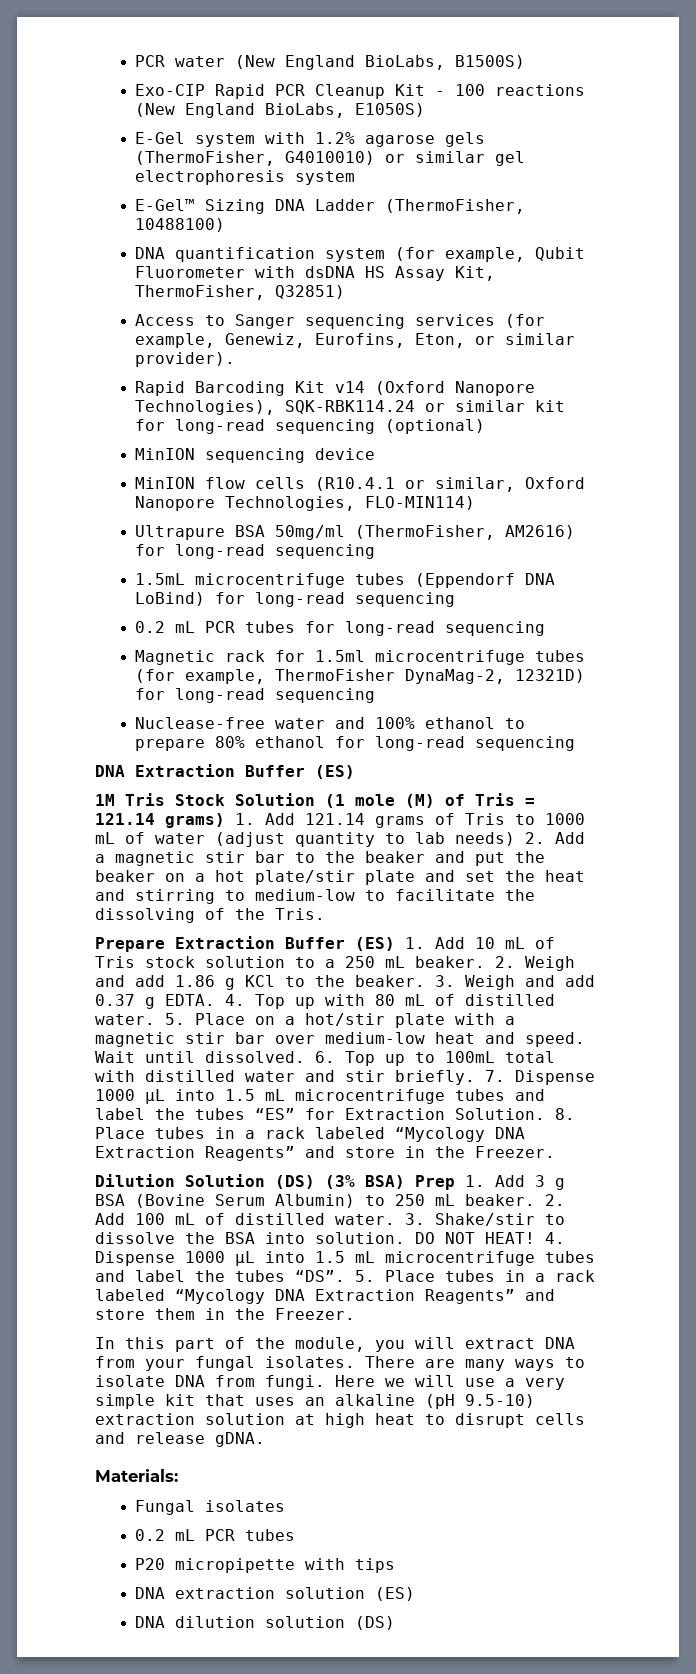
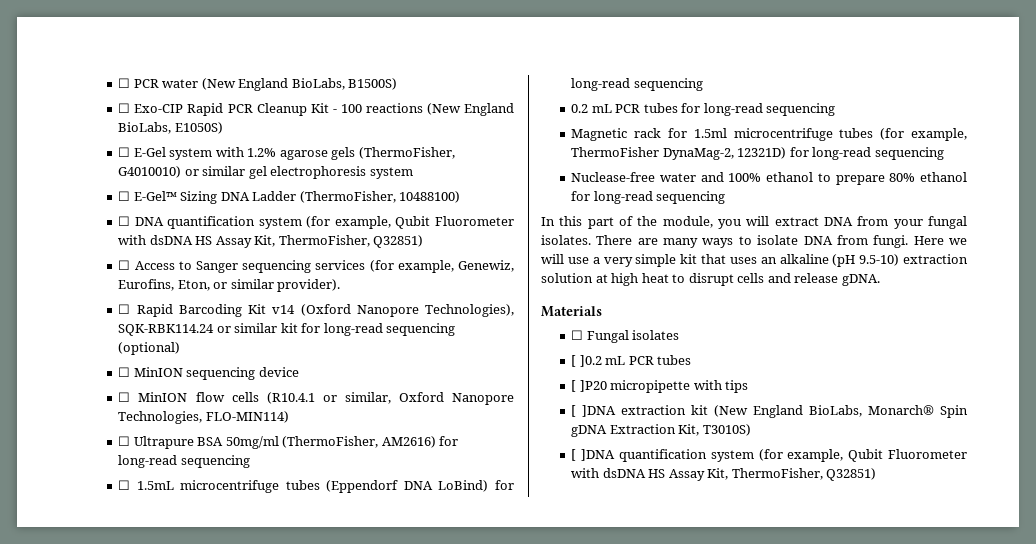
(135, 61) none -> [118,78,131,88] ☐
(526, 62) none -> [118,103,131,113] ☐
(426, 110) none -> [118,147,131,157] ☐
(356, 178) none -> [118,191,131,201] ☐
(226, 225) none -> [118,216,131,226] ☐
(346, 292) none -> [118,260,131,270] ☐
(236, 359) none -> [118,304,131,314] ☐
(486, 426) none -> [118,367,131,377] ☐
(376, 454) none -> [118,392,131,402] ☐
(476, 503) none -> [118,436,131,446] ☐
(376, 551) none -> [118,480,131,490] ☐
[95,764,355,779] [95,793,535,808] [95,813,585,828] [95,832,585,847] [95,851,545,866] [95,870,585,885] [95,889,535,904] [95,908,325,923] [95,936,555,952] [95,956,575,971] [95,975,595,990] [95,994,555,1009] [95,1013,515,1028] [95,1032,585,1047] [95,1051,555,1066] [95,1070,595,1085] [95,1089,545,1104] [95,1108,575,1120] [95,1127,525,1142] [95,1146,555,1161] [95,1174,565,1190] [95,1194,565,1208] [95,1213,565,1226] [95,1232,565,1244] [95,1251,595,1266] [95,1270,595,1282] [95,1289,555,1304] [95,1308,355,1320] // DNA Extraction Buffer (ES) // 1M Tris Stock Solution (1 mole (M) of Tris = 121.14 grams) 1. Add 121.14 grams of Tris to 1000 mL of water (adjust quantity to lab needs) 2. Add a magnetic stir bar to the beaker and put the beaker on a hot plate/stir plate and set the heat and stirring to medium-low to facilitate the dissolving of the Tris. // Prepare Extraction Buffer (ES) 1. Add 10 mL of Tris stock solution to a 250 mL beaker. 2. Weigh and add 1.86 g KCl to the beaker. 3. Weigh and add 0.37 g EDTA. 4. Top up with 80 mL of distilled water. 5. Place on a hot/stir plate with a magnetic stir bar over medium-low heat and speed. Wait until dissolved. 6. Top up to 100mL total with distilled water and stir briefly. 7. Dispense 1000 µL into 1.5 mL microcentrifuge tubes and label the tubes “ES” for Extraction Solution. 8. Place tubes in a rack labeled “Mycology DNA Extraction Reagents” and store in the Freezer. // Dilution Solution (DS) (3% BSA) Prep 1. Add 3 g BSA (Bovine Serum Albumin) to 250 mL beaker. 2. Add 100 mL of distilled water. 3. Shake/stir to dissolve the BSA into solution. DO NOT HEAT! 4. Dispense 1000 µL into 1.5 mL microcentrifuge tubes and label the tubes “DS”. 5. Place tubes in a rack labeled “Mycology DNA Extraction Reagents” and store them in the Freezer. -> (726, 197) none
[95,1469,178,1482] Materials: // -> [541,306,602,317] [571,330,584,340] Materials // ☐
[135,1529,166,1541] 0.2 -> [571,355,602,367] [ ]0.2
[135,1558,166,1570] P20 -> [571,380,607,392] [ ]P20
[135,1587,416,1601] [135,1616,396,1630] DNA extraction solution (ES) // DNA dilution solution (DS) -> [571,405,968,418] [571,424,751,437] [571,449,967,462] [571,468,877,481] [ ]DNA extraction kit (New England BioLabs, Monarch® Spin gDNA Extraction Kit, T3010S) // [ ]DNA quantification system (for example, Qubit Fluorometer with dsDNA HS Assay Kit, ThermoFisher, Q32851)

